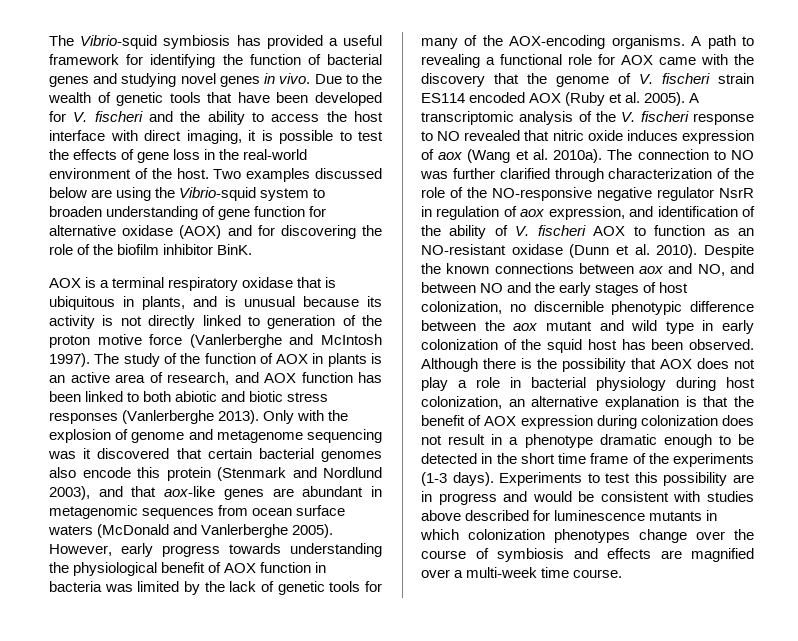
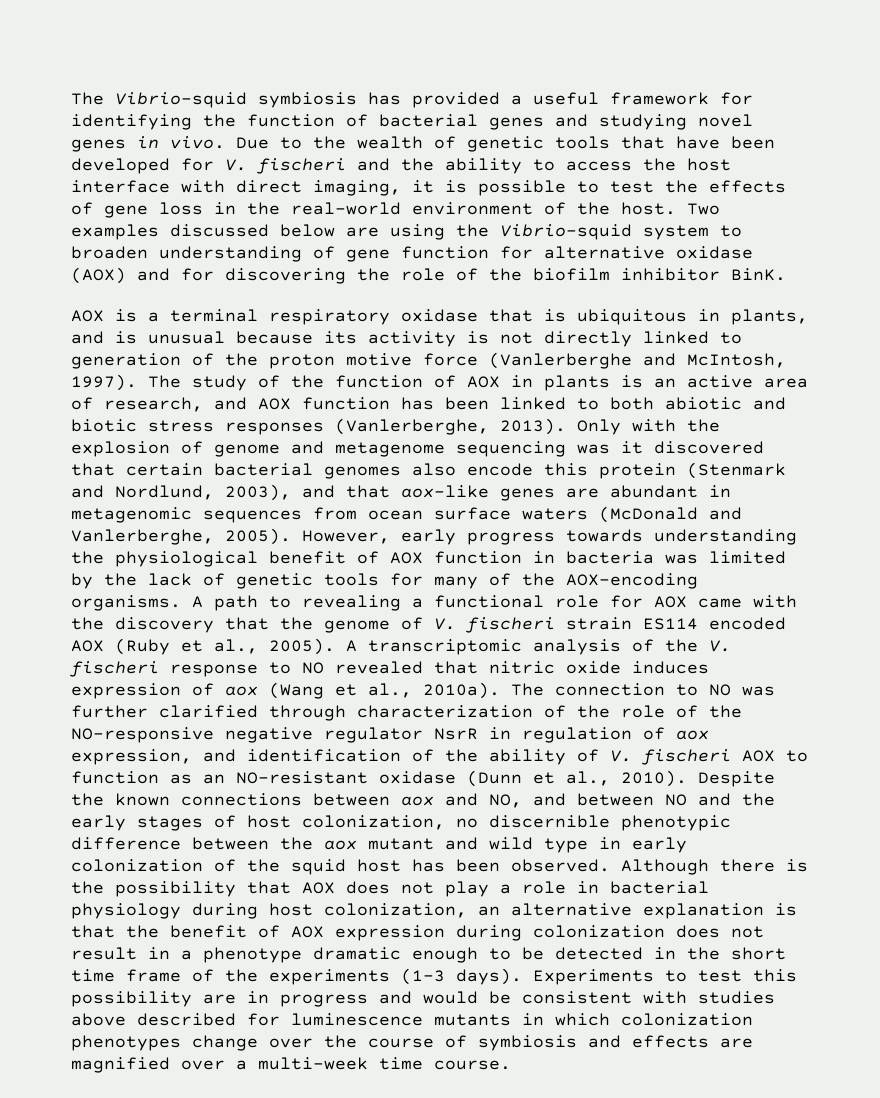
[321,334,382,345] McIntosh -> [687,353,786,368] McIntosh,
[122,410,215,424] (Vanlerberghe -> [335,418,489,435] (Vanlerberghe,
[323,467,382,478] Nordlund -> [115,485,214,500] Nordlund,
[201,524,289,538] Vanlerberghe -> [71,529,214,545] Vanlerberghe,
[625,92,641,103] al. -> [214,639,258,654] al.,
[532,149,548,160] al. -> [368,683,412,698] al.,
[634,244,650,255] al. -> [566,771,610,786] al.,

